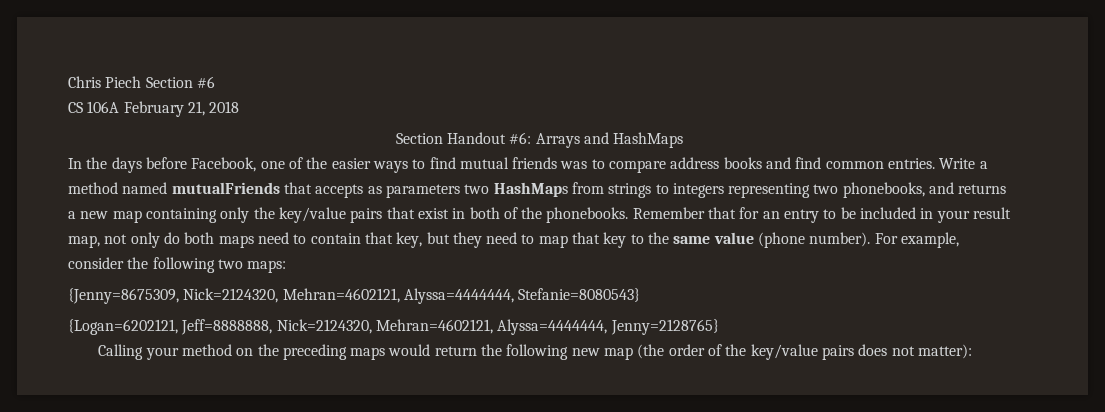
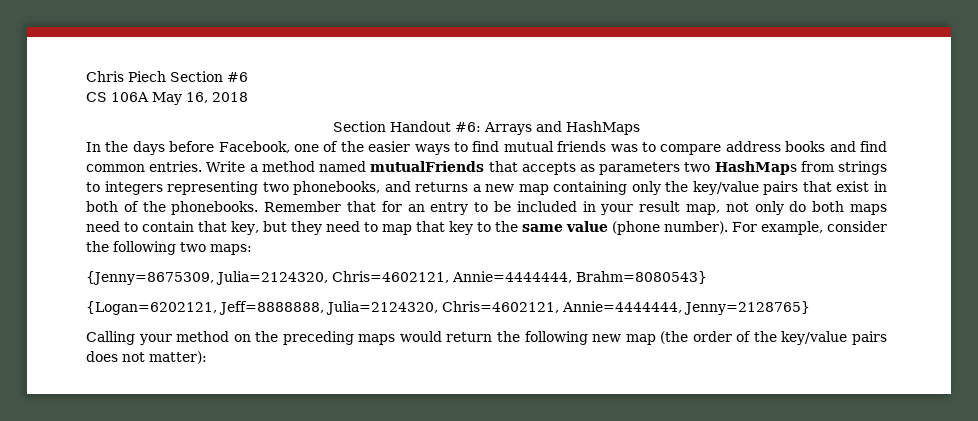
[123,101,205,117] February 21, -> [152,92,208,105] May 16,
[183,288,641,304] Nick=2124320, Mehran=4602121, Alyssa=4444444, Stefanie=8080543} -> [216,271,707,285] Julia=2124320, Chris=4602121, Annie=4444444, Brahm=8080543}
[276,319,608,335] Nick=2124320, Mehran=4602121, Alyssa=4444444, -> [326,301,682,315] Julia=2124320, Chris=4602121, Annie=4444444,

